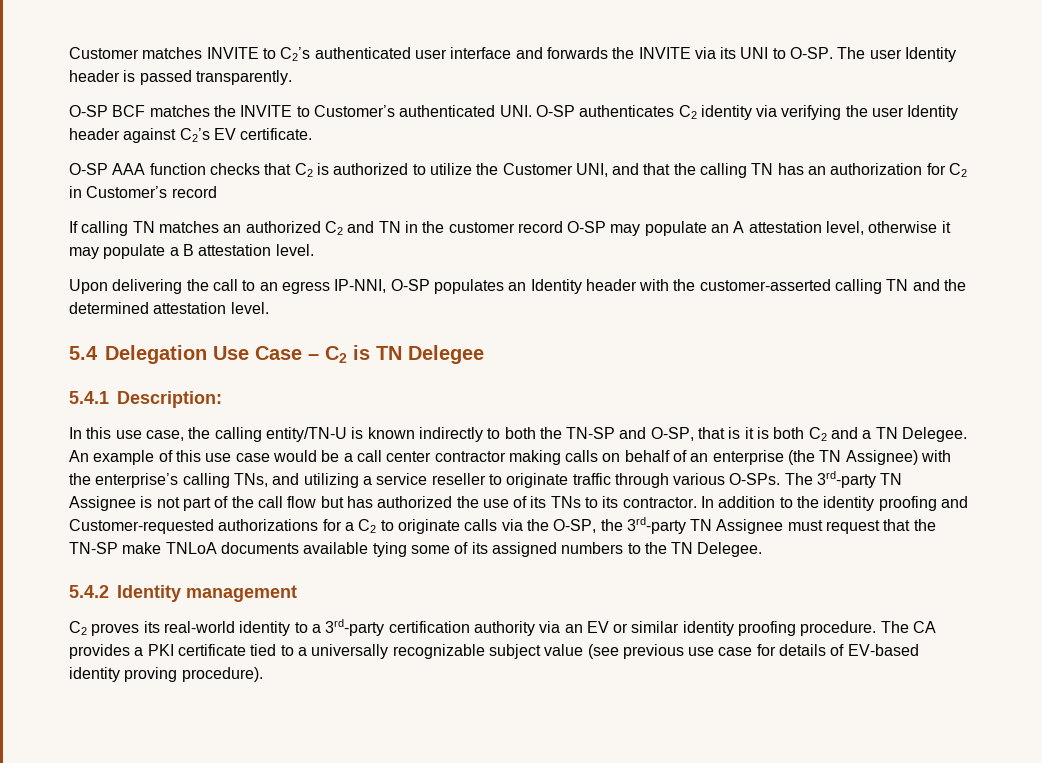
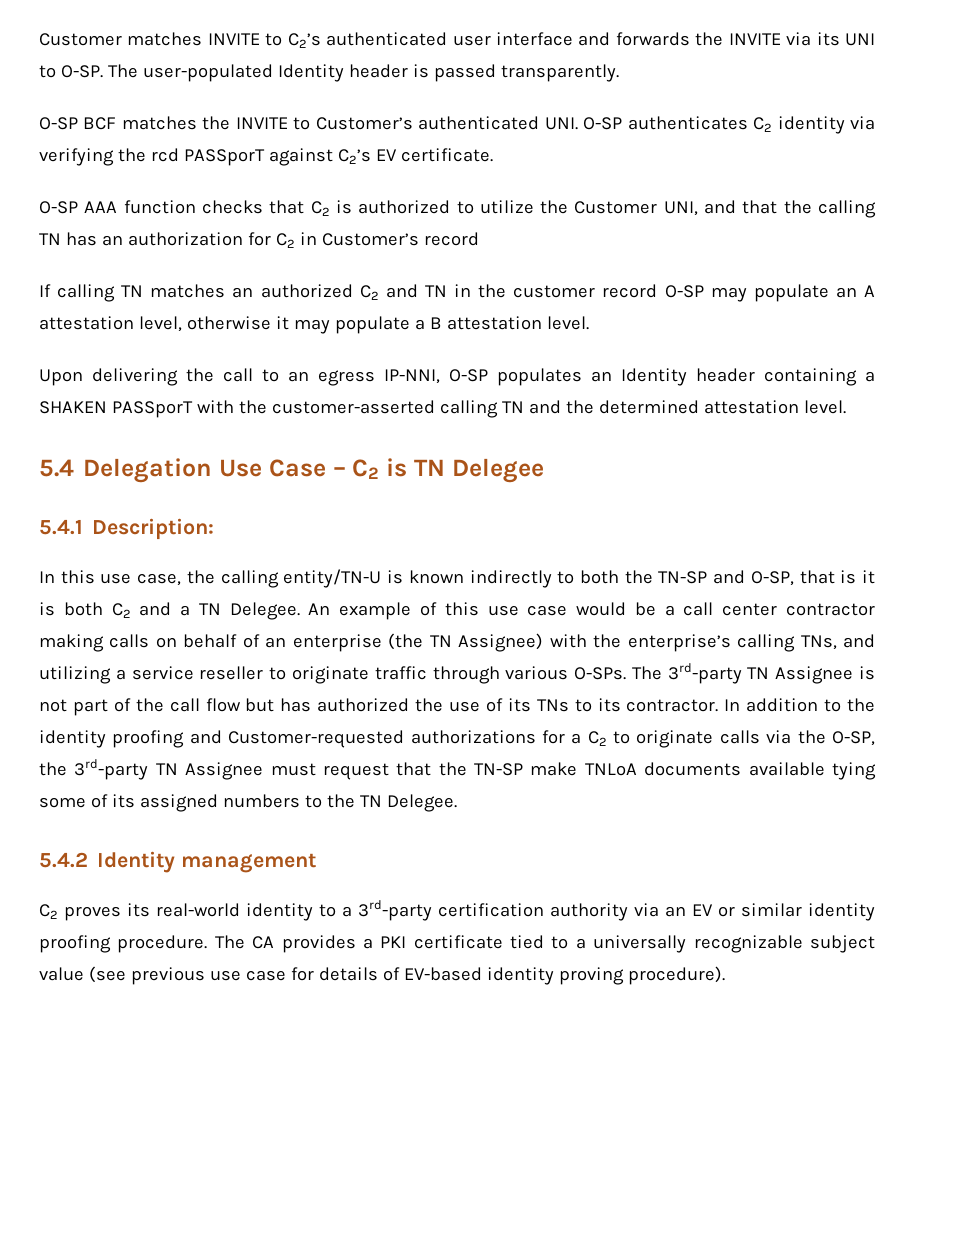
[869,49,902,59] user -> [142,64,273,82] user-populated
[872,105,959,120] [69,128,120,140] user Identity header -> [150,148,265,166] rcd PASSporT
(637, 285) none -> [764,368,875,386] [39,401,193,418] containing a SHAKEN PASSporT

